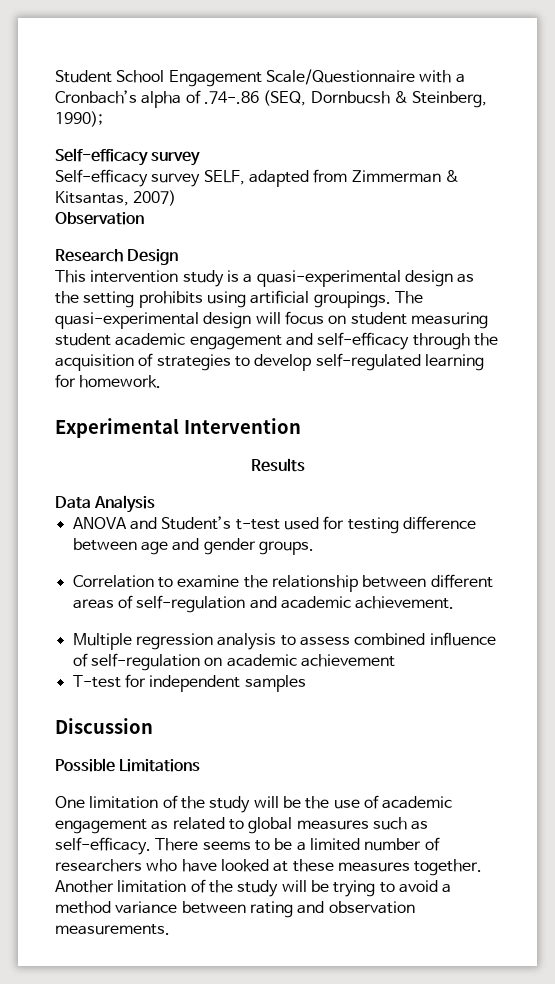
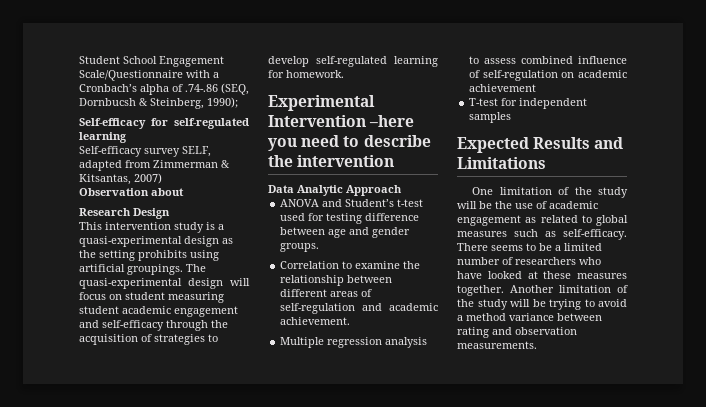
[151,151,201,166] survey -> [151,118,249,129] [79,132,127,143] for self-regulated learning
(144, 218) none -> [151,188,184,196] about
[250,458,305,472] // Results -> [369,115,415,127] [268,135,431,151] [268,155,395,167] –here you need to describe the intervention
[94,495,156,513] Analysis -> [297,185,402,196] Analytic Approach
[55,718,153,734] [55,758,115,772] Discussion // Possible -> [457,137,624,153] Expected Results and

